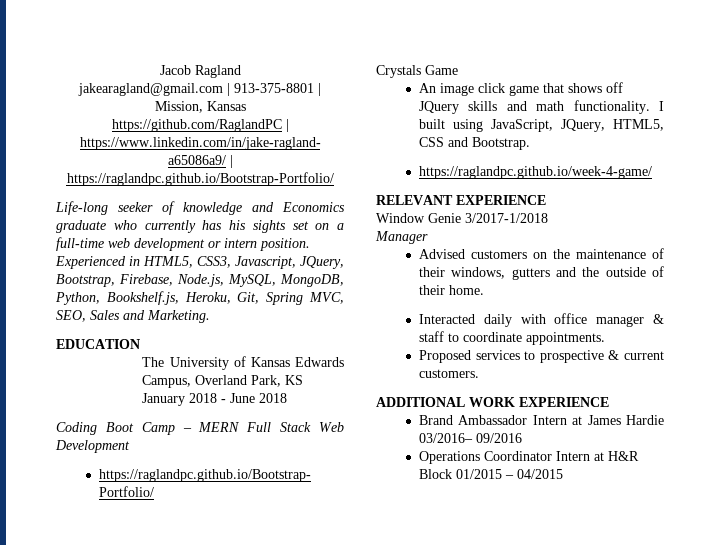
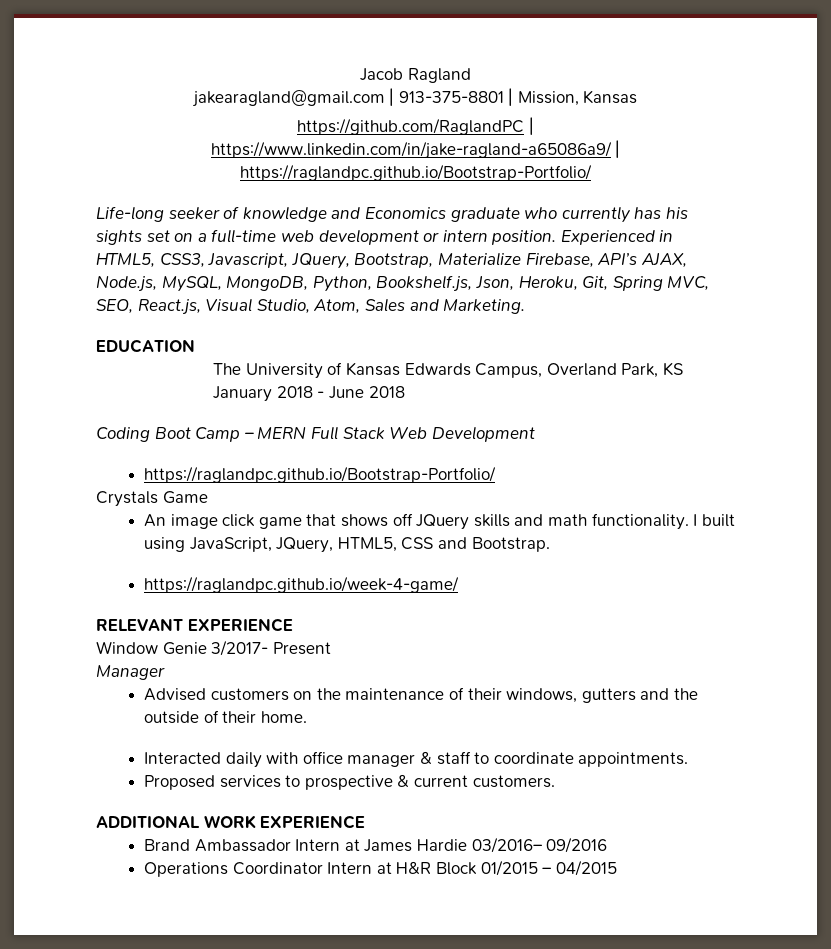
[119,274,173,286] Firebase, -> [437,252,687,268] Materialize Firebase, API’s AJAX,
(179, 298) none -> [475,276,514,291] Json,
(86, 316) none -> [137,298,361,315] React.js, Visual Studio, Atom,
[465,213,548,223] 3/2017-1/2018 -> [211,640,331,656] 3/2017- Present

